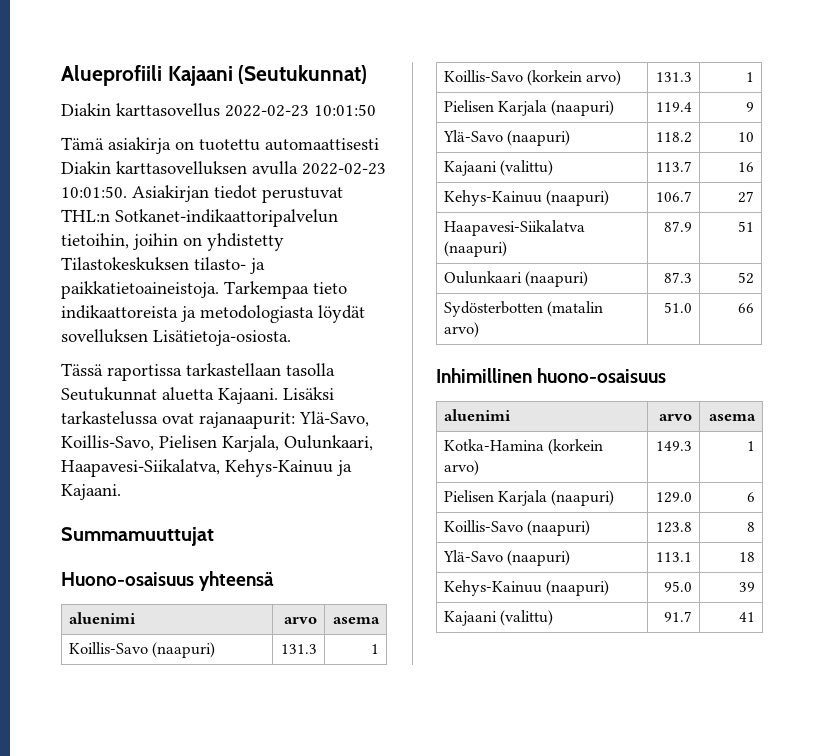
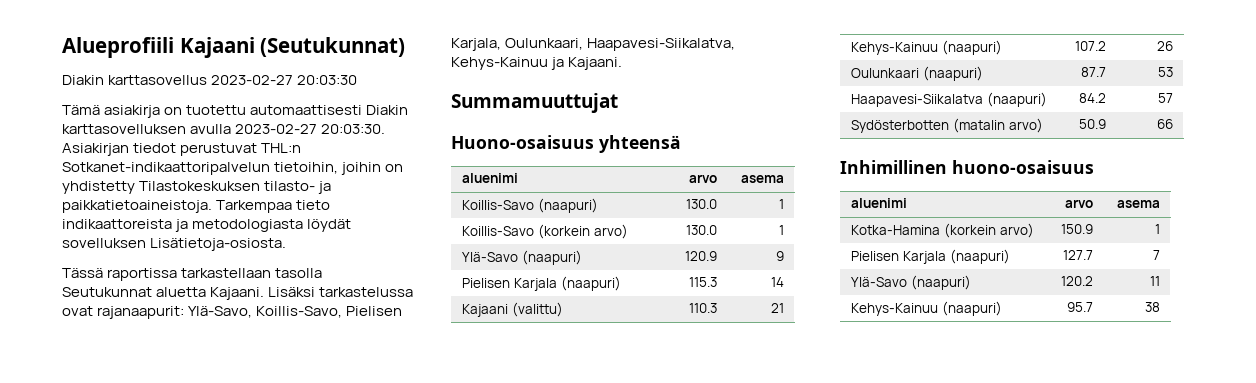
[225,104,376,117] 2022-02-23 10:01:50 -> [211,75,358,85] 2023-02-27 20:03:30
[302,163,386,175] [61,186,127,198] 2022-02-23 10:01:50. -> [235,124,386,134] 2023-02-27 20:03:30.
[281,644,318,654] 131.3 -> [685,199,717,209] 130.0
[656,72,693,82] [746,72,755,82] [443,100,615,116] [656,102,693,112] [746,102,755,112] [442,130,570,146] [656,132,693,143] [738,132,755,142] [443,160,553,176] [656,161,693,172] [738,162,755,172] [443,190,609,206] [656,191,693,202] [738,191,755,203] [443,220,585,236] [443,241,507,257] [664,221,693,232] [738,221,755,232] [443,271,588,287] [664,272,693,283] [738,272,755,284] 131.3 | 1 // Pielisen Karjala (naapuri) | 119.4 | 9 // Ylä-Savo (naapuri) | 118.2 | 10 // Kajaani (valittu) | 113.7 | 16 // Kehys-Kainuu (naapuri) | 106.7 | 27 // Haapavesi-Siikalatva (naapuri) | 87.9 | 51 // Oulunkaari (naapuri) | 87.3 | 52 -> [685,225,717,235] [778,225,784,235] [462,250,583,265] [684,251,717,261] [775,251,784,261] [462,276,621,291] [688,277,717,287] [770,277,784,287] [462,302,564,317] [688,303,717,313] [770,303,784,313] [851,40,1003,55] [1074,41,1106,51] [1156,41,1173,51] [851,66,984,81] [1080,67,1106,77] [1157,67,1173,77] [851,92,1048,107] [1078,93,1106,103] [1157,93,1173,103] 130.0 | 1 // Ylä-Savo (naapuri) | 120.9 | 9 // Pielisen Karjala (naapuri) | 115.3 | 14 // Kajaani (valittu) | 110.3 | 21 // Kehys-Kainuu (naapuri) | 107.2 | 26 // Oulunkaari (naapuri) | 87.7 | 53 // Haapavesi-Siikalatva (naapuri) | 84.2 | 57
[664,302,693,313] 51.0 -> [1078,119,1106,129] 50.9
[656,441,693,451] [747,441,756,451] [443,490,615,506] [656,492,693,503] [747,492,756,502] [443,520,590,536] [656,522,693,533] [747,522,756,532] [442,550,570,566] [656,552,693,562] [739,552,756,562] [443,580,609,596] [664,581,693,592] [739,582,756,592] [443,610,553,626] [664,611,693,622] [739,612,756,622] 149.3 | 1 // Pielisen Karjala (naapuri) | 129.0 | 6 // Koillis-Savo (naapuri) | 123.8 | 8 // Ylä-Savo (naapuri) | 113.1 | 18 // Kehys-Kainuu (naapuri) | 95.0 | 39 // Kajaani (valittu) | 91.7 | 41 -> [1060,224,1093,234] [1154,224,1160,234] [851,249,1010,264] [1062,250,1093,260] [1152,250,1160,260] [851,275,972,290] [1060,276,1093,286] [1149,276,1160,286] [851,301,1003,316] [1066,302,1093,312] [1144,302,1160,312] 150.9 | 1 // Pielisen Karjala (naapuri) | 127.7 | 7 // Ylä-Savo (naapuri) | 120.2 | 11 // Kehys-Kainuu (naapuri) | 95.7 | 38

